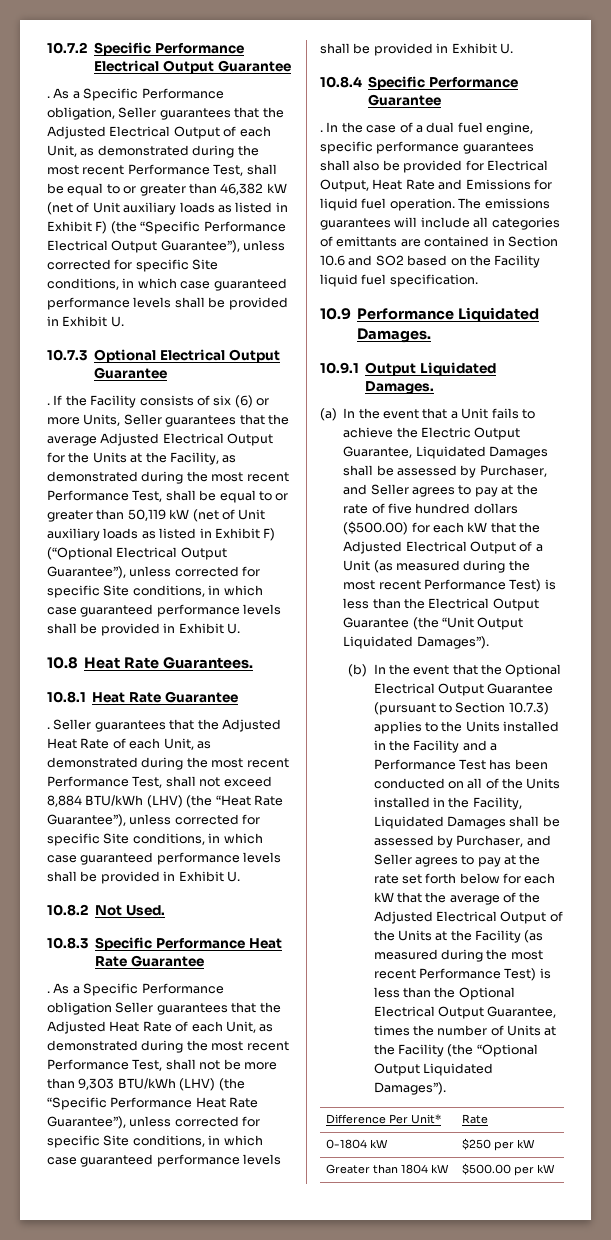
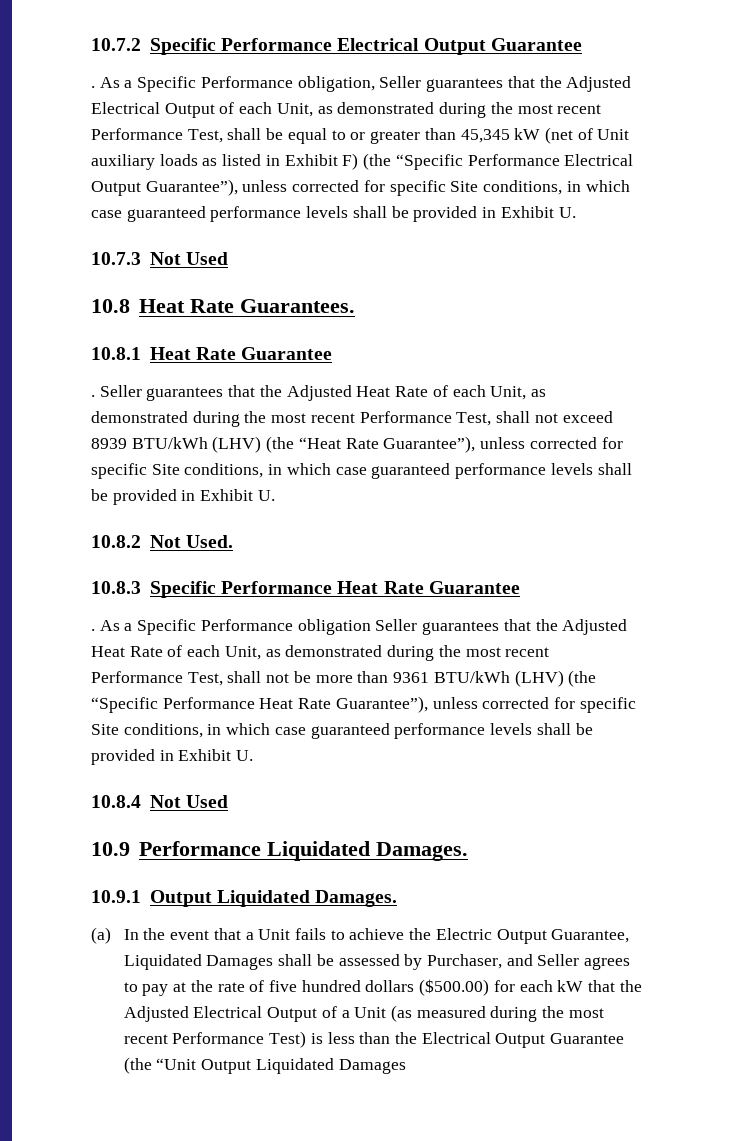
[220,183,264,195] 46,382 -> [460,129,510,143] 45,345
[94,349,280,363] [94,367,168,379] [47,395,269,408] [47,414,289,427] [47,433,274,446] [47,452,237,465] [47,471,289,484] [47,490,289,503] [47,509,266,522] [47,528,276,541] [47,547,227,560] [47,566,261,579] [47,585,263,598] [47,604,282,617] [47,623,240,636] Optional Electrical Output Guarantee // . If the Facility consists of six (6) or more Units, Seller guarantees that the average Adjusted Electrical Output for the Units at the Facility, as demonstrated during the most recent Performance Test, shall be equal to or greater than 50,119 kW (net of Unit auxiliary loads as listed in Exhibit F) (“Optional Electrical Output Guarantee”), unless corrected for specific Site conditions, in which case guaranteed performance levels shall be provided in Exhibit U. -> [149,252,229,265] Not Used
[47,795,82,807] 8,884 -> [91,438,127,449] 8939
[78,1078,115,1090] 9,303 -> [393,672,430,683] 9361
[368,76,518,90] [368,94,442,106] [320,122,533,135] [320,141,534,154] [320,160,548,173] [320,179,552,192] [320,198,550,211] [320,217,560,230] [320,236,558,247] [320,255,541,268] [320,274,478,287] Specific Performance Guarantee // . In the case of a dual fuel engine, specific performance guarantees shall also be provided for Electrical Output, Heat Rate and Emissions for liquid fuel operation. The emissions guarantees will include all categories of emittants are contained in Section 10.6 and SO2 based on the Facility liquid fuel specification. -> [149,795,229,808] Not Used
[416,636,489,649] [348,664,562,677] [373,683,554,696] [373,702,549,715] [373,721,560,734] [373,740,498,753] [373,759,548,770] [373,778,561,789] [373,797,522,810] [373,816,560,829] [373,835,551,848] [373,854,541,867] [373,873,556,884] [373,892,541,905] [373,911,563,924] [373,930,544,943] [373,949,543,962] [373,968,551,981] [373,987,515,1000] [373,1006,557,1019] [373,1025,557,1036] [373,1044,538,1057] [373,1063,493,1076] [373,1082,446,1095] [325,1114,441,1124] [461,1114,488,1124] [325,1139,388,1149] [461,1138,535,1151] [325,1164,449,1174] [461,1163,555,1176] Damages”). // (b) In the event that the Optional Electrical Output Guarantee (pursuant to Section 10.7.3) applies to the Units installed in the Facility and a Performance Test has been conducted on all of the Units installed in the Facility, Liquidated Damages shall be assessed by Purchaser, and Seller agrees to pay at the rate set forth below for each kW that the average of the Adjusted Electrical Output of the Units at the Facility (as measured during the most recent Performance Test) is less than the Optional Electrical Output Guarantee, times the number of Units at the Facility (the “Optional Output Liquidated Damages”). // Difference Per Unit* | Rate // 0-1804 kW | $250 per kW // Greater than 1804 kW | $500.00 per kW -> [338,1059,406,1074] Damages

